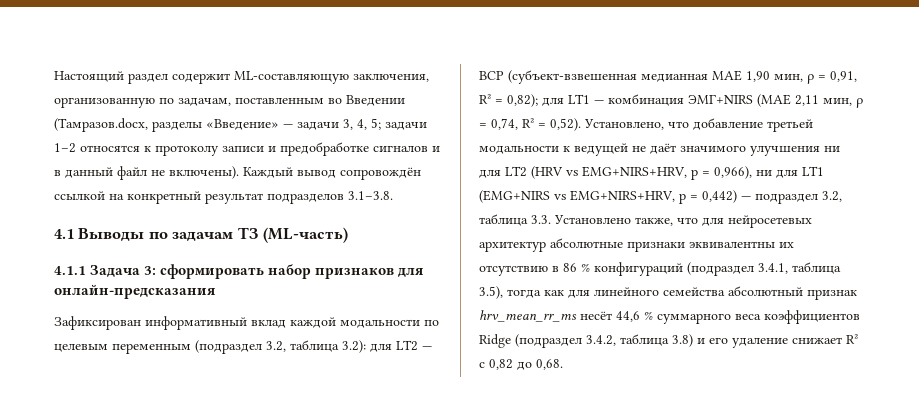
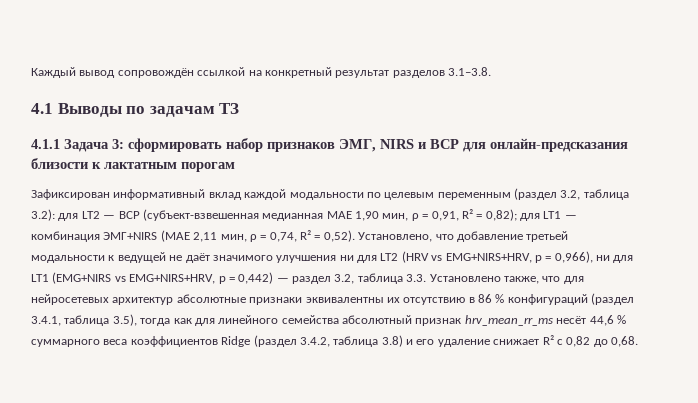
[54,71,429,84] [54,95,405,108] [54,118,427,132] [54,142,440,156] [54,166,239,180] Настоящий раздел содержит ML-составляющую заключения, организованную по задачам, поставленным во Введении (Тамразов.docx, разделы «Введение» — задачи 3, 4, 5; задачи 1–2 относятся к протоколу записи и предобработке сигналов и в данный файл не включены). -> (31, 72) none
[267,193,344,204] подразделов -> [392,70,445,78] разделов
[263,227,349,243] (ML-часть) -> (240, 108) none
[398,268,425,278] [54,284,216,299] для онлайн-предсказания -> [339,138,628,152] [31,158,235,172] ЭМГ, NIRS и ВСР для онлайн-предсказания близости к лактатным порогам
[195,340,262,354] (подраздел -> [514,188,557,200] (раздел
[755,193,818,204] подраздел -> [292,276,331,284] раздел
[687,262,754,276] (подраздел -> [591,293,635,305] (раздел
[515,334,582,348] (подраздел -> [253,335,297,347] (раздел

